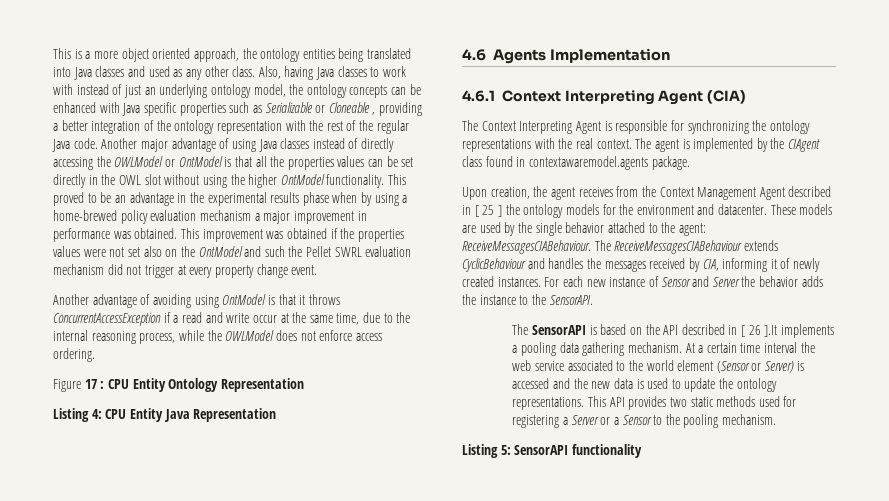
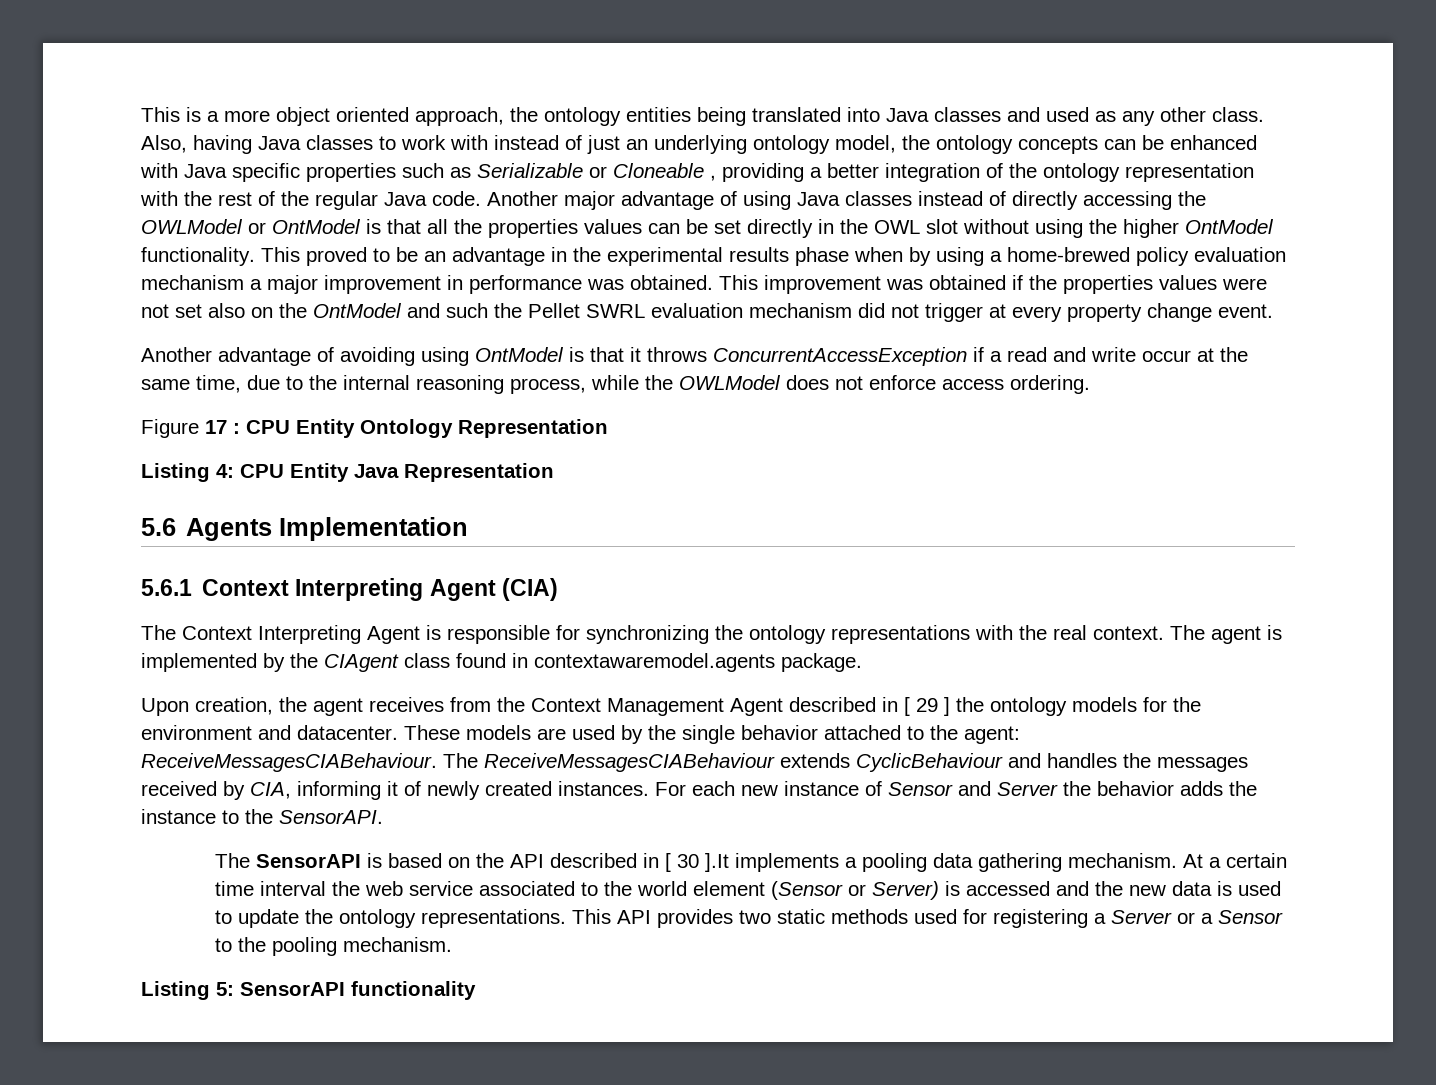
[462,49,486,61] 4.6 -> [141,518,176,536] 5.6
[462,90,495,102] 4.6.1 -> [141,579,192,596] 5.6.1
[482,205,495,215] 25 -> [916,698,938,712] 29
[748,325,761,335] 26 -> [676,854,699,868] 30

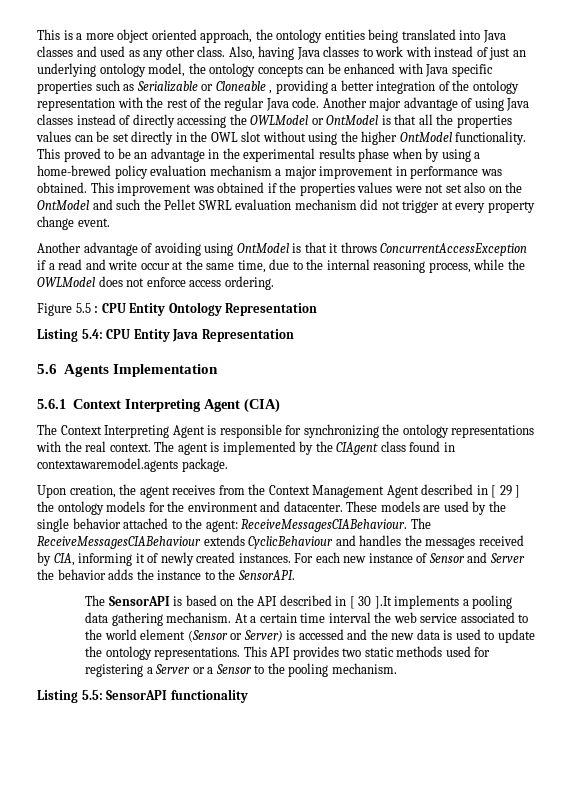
[205,420,227,434] 17 -> [75,303,91,313] 5.5
[216,464,234,478] 4: -> [81,329,103,339] 5.4:
[216,982,234,996] 5: -> [81,690,103,700] 5.5:

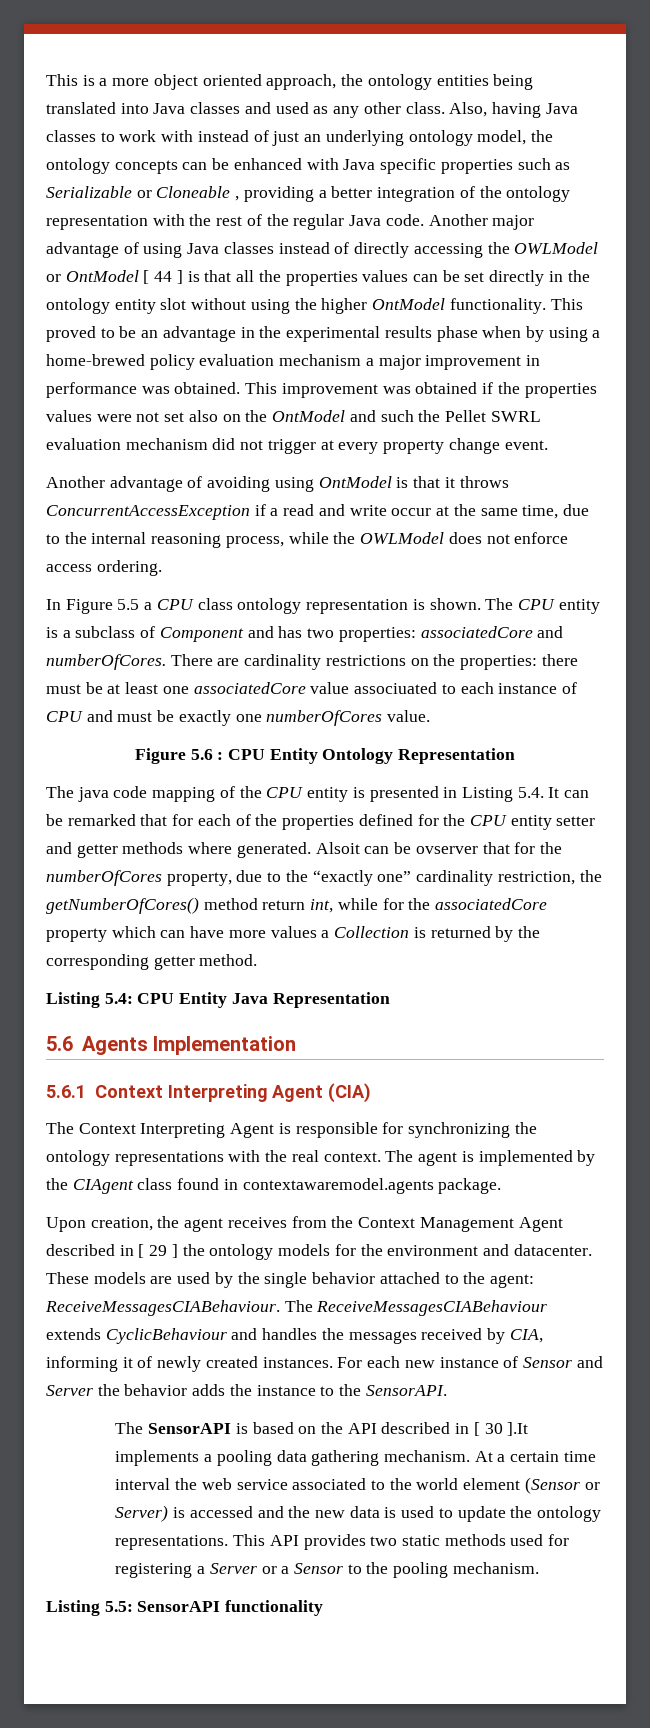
(379, 120) none -> [143,270,183,284] [ 44 ]
[210,132,238,142] OWL -> [46,298,156,314] ontology entity
(274, 283) none -> [46,599,61,610] In
(91, 308) none -> [144,598,600,614] [46,626,564,642] [46,654,578,670] [46,682,577,694] [46,710,431,726] [134,748,213,764] a CPU class ontology representation is shown. The CPU entity is a subclass of Component and has two properties: associatedCore and numberOfCores. There are cardinality restrictions on the properties: there must be at least one associatedCore value associuated to each instance of CPU and must be exactly one numberOfCores value. // Figure 5.6
(318, 309) none -> [46,786,590,802] [46,814,596,830] [46,842,562,858] [46,870,602,886] [46,897,548,914] [46,926,540,942] [46,954,258,970] // The java code mapping of the CPU entity is presented in Listing 5.4. It can be remarked that for each of the properties defined for the CPU entity setter and getter methods where generated. Alsoit can be ovserver that for the numberOfCores property, due to the “exactly one” cardinality restriction, the getNumberOfCores() method return int, while for the associatedCore property which can have more values a Collection is returned by the corresponding getter method.

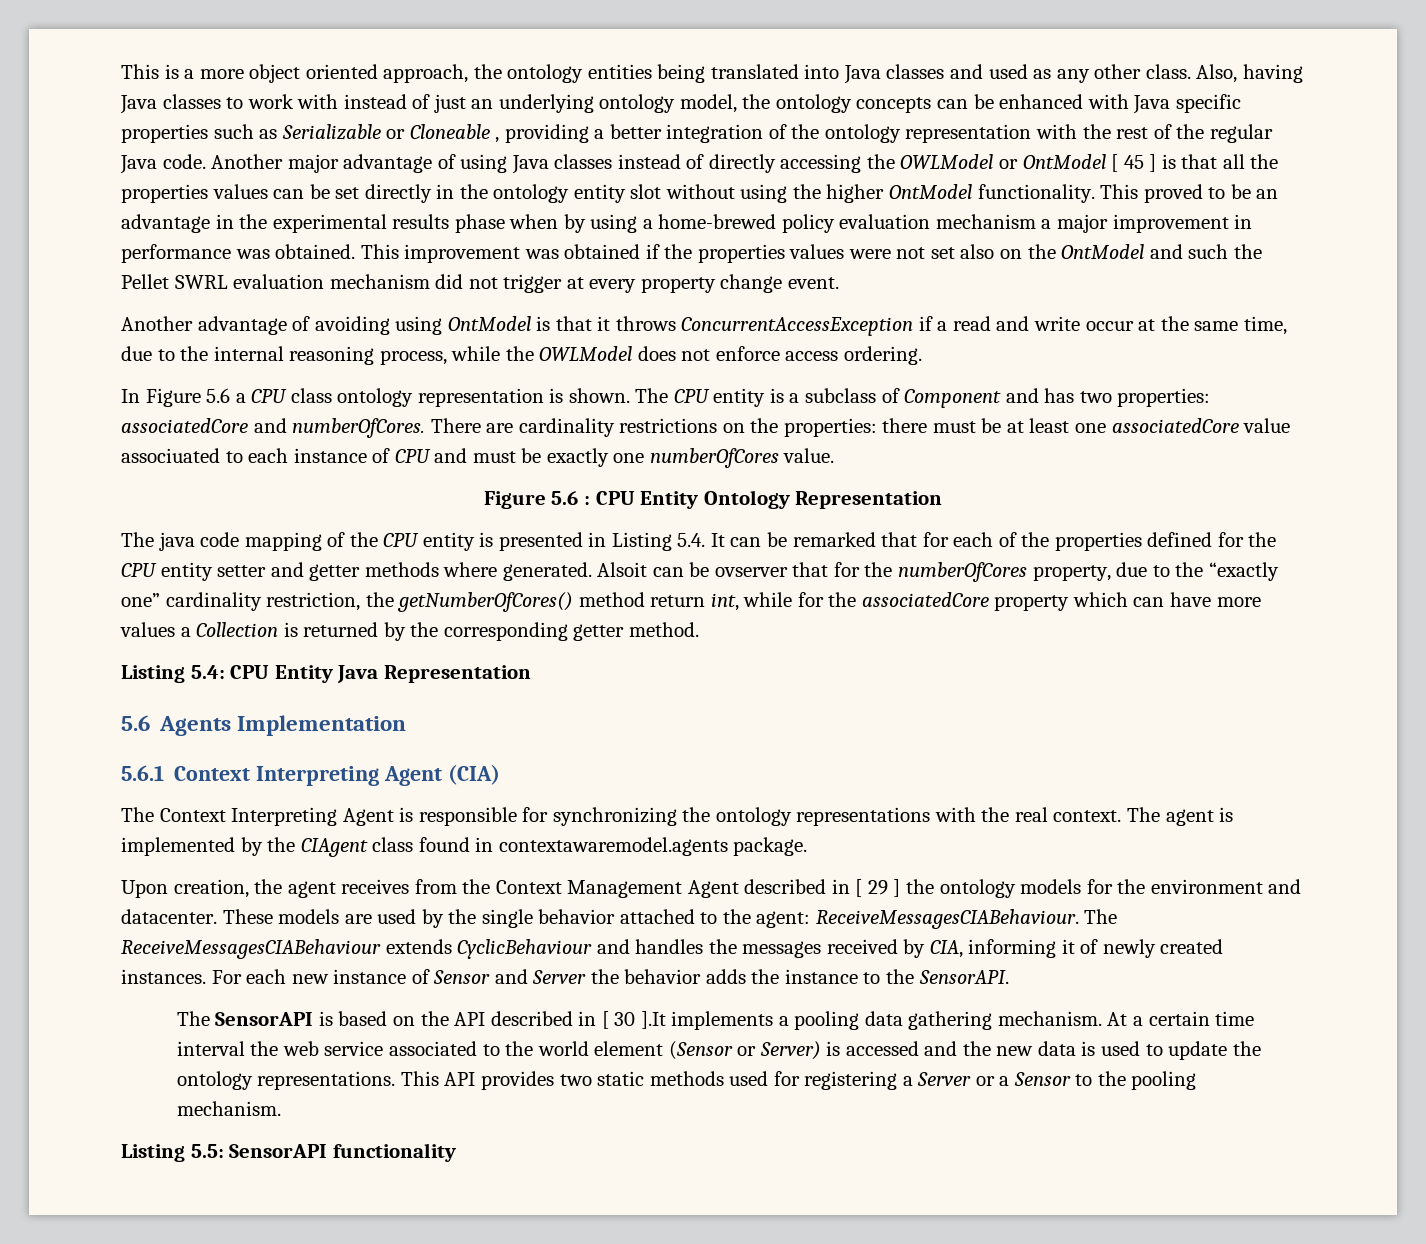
[154,271,173,282] 44 -> [1123,155,1144,169] 45
[117,599,140,610] 5.5 -> [206,388,231,403] 5.6

